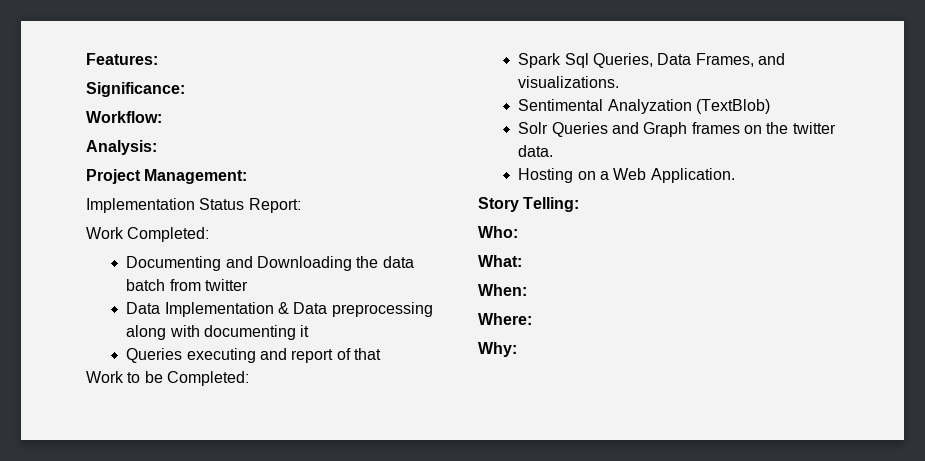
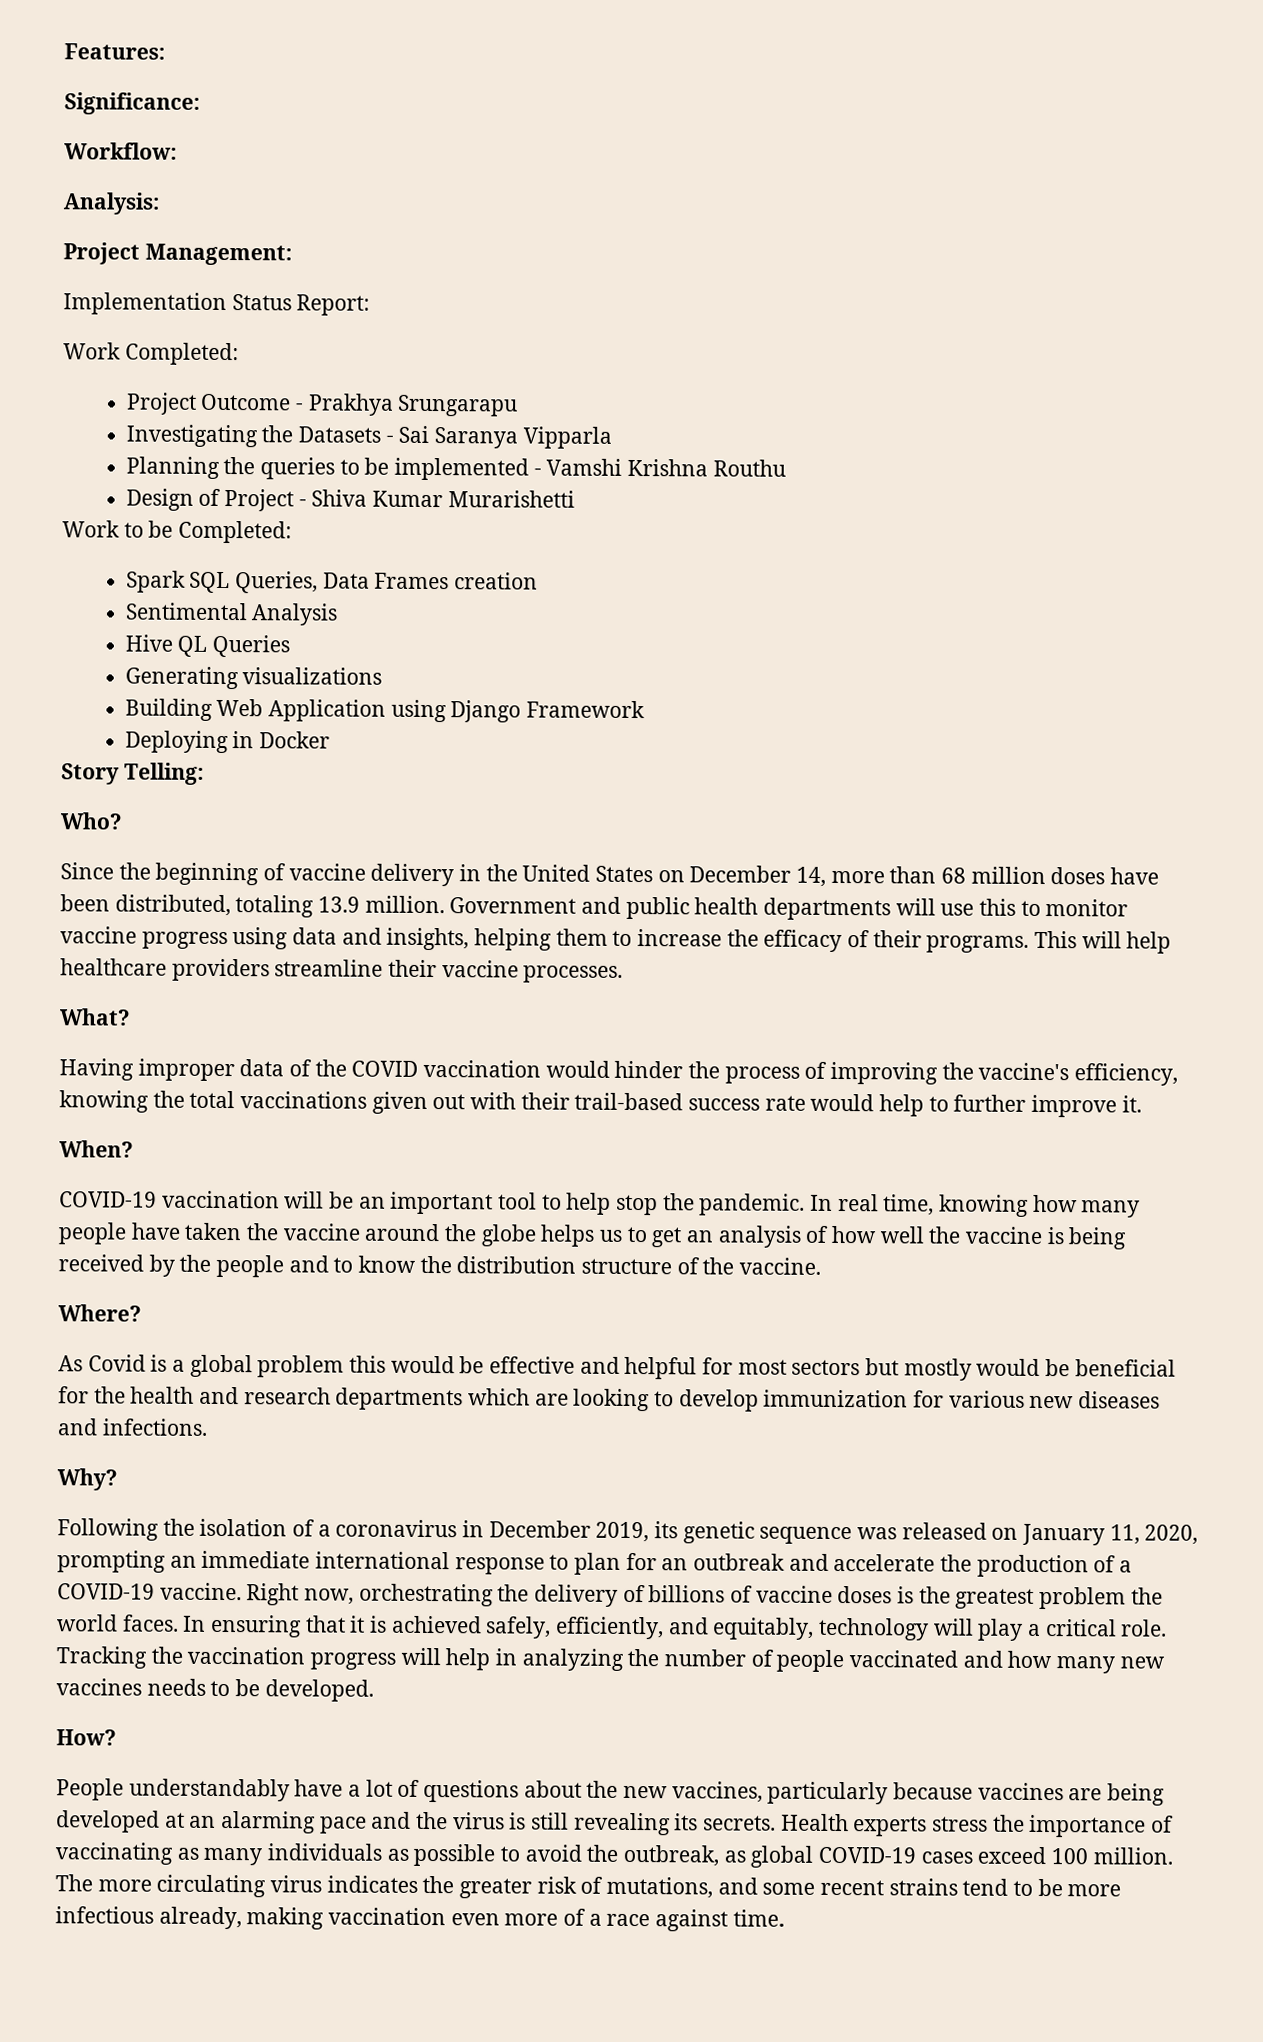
[126,256,414,271] [126,279,249,291] [126,302,433,317] [126,325,310,340] [126,348,381,363] Documenting and Downloading the data batch from twitter // Data Implementation & Data preprocessing along with documenting it // Queries executing and report of that -> [125,392,519,417] [125,424,612,449] [125,456,786,481] [125,488,575,512] Project Outcome - Prakhya Srungarapu // Investigating the Datasets - Sai Saranya Vipparla // Planning the queries to be implemented - Vamshi Krishna Routhu // Design of Project - Shiva Kumar Murarishetti
[564,53,589,68] Sql -> [189,571,231,594] SQL
[695,53,785,67] [518,76,620,88] [518,99,771,114] [518,122,836,137] [518,145,554,157] [518,168,735,183] [478,197,580,212] [478,226,518,238] [478,255,522,267] [478,284,527,296] [478,313,532,325] [478,342,517,357] Frames, and visualizations. // Sentimental Analyzation (TextBlob) // Solr Queries and Graph frames on the twitter data. // Hosting on a Web Application. // Story Telling: // Who: // What: // When: // Where: // Why: -> [374,572,539,590] [124,602,339,626] [124,634,291,658] [124,666,383,690] [124,698,646,723] [124,730,331,754] [61,762,204,785] [60,812,123,830] [60,862,1160,887] [60,894,1129,921] [60,926,1172,954] [60,958,624,983] [59,1008,131,1026] [59,1058,1179,1086] [59,1090,1142,1118] [59,1140,134,1158] [59,1190,1141,1218] [58,1222,1127,1250] [58,1254,822,1278] [58,1304,142,1322] [58,1354,1176,1381] [58,1386,1161,1412] [57,1418,208,1436] [57,1468,118,1491] [57,1518,1199,1546] [57,1550,1133,1578] [57,1582,1163,1610] [57,1614,1168,1641] [56,1646,1165,1674] [56,1678,374,1702] [56,1729,117,1746] [56,1778,1166,1806] [56,1810,1175,1838] [55,1842,1173,1868] [55,1874,1122,1899] [55,1906,785,1932] Frames creation // Sentimental Analysis // Hive QL Queries // Generating visualizations // Building Web Application using Django Framework // Deploying in Docker // Story Telling: // Who? // Since the beginning of vaccine delivery in the United States on December 14, more than 68 million doses have been distributed, totaling 13.9 million. Government and public health departments will use this to monitor vaccine progress using data and insights, helping them to increase the efficacy of their programs. This will help healthcare providers streamline their vaccine processes. // What? // Having improper data of the COVID vaccination would hinder the process of improving the vaccine's efficiency, knowing the total vaccinations given out with their trail-based success rate would help to further improve it. // When? // COVID-19 vaccination will be an important tool to help stop the pandemic. In real time, knowing how many people have taken the vaccine around the globe helps us to get an analysis of how well the vaccine is being received by the people and to know the distribution structure of the vaccine. // Where? // As Covid is a global problem this would be effective and helpful for most sectors but mostly would be beneficial for the health and research departments which are looking to develop immunization for various new diseases and infections. // Why? // Following the isolation of a coronavirus in December 2019, its genetic sequence was released on January 11, 2020, prompting an immediate international response to plan for an outbreak and accelerate the production of a COVID-19 vaccine. Right now, orchestrating the delivery of billions of vaccine doses is the greatest problem the world faces. In ensuring that it is achieved safely, efficiently, and equitably, technology will play a critical role. Tracking the vaccination progress will help in analyzing the number of people vaccinated and how many new vaccines needs to be developed. // How? // People understandably have a lot of questions about the new vaccines, particularly because vaccines are being developed at an alarming pace and the virus is still revealing its secrets. Health experts stress the importance of vaccinating as many individuals as possible to avoid the outbreak, as global COVID-19 cases exceed 100 million. The more circulating virus indicates the greater risk of mutations, and some recent strains tend to be more infectious already, making vaccination even more of a race against time.

